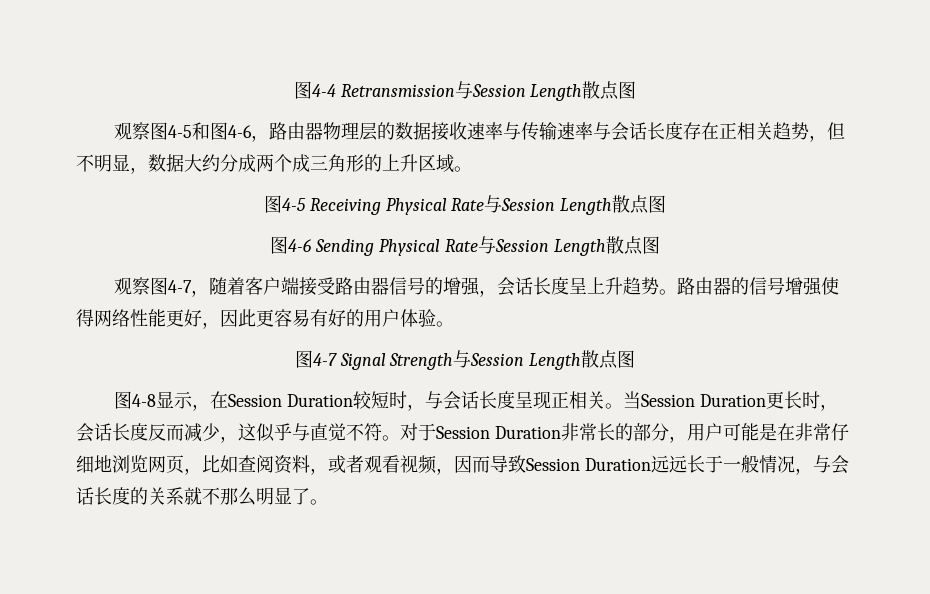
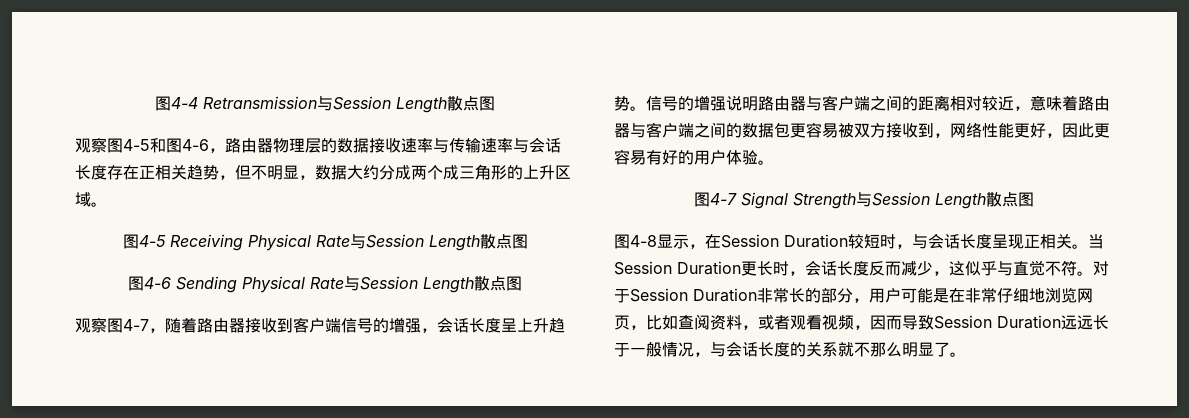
[244,277,389,296] 客户端接受路由器 -> [197,317,341,333] 路由器接收到客户端
[676,277,839,296] [76,309,94,327] 路由器的信号增强使得 -> [646,95,1110,111] [614,122,950,138] 信号的增强说明路由器与客户端之间的距离相对较近，意味着路由器与客户端之间的数据包更容易被双方接收到，

